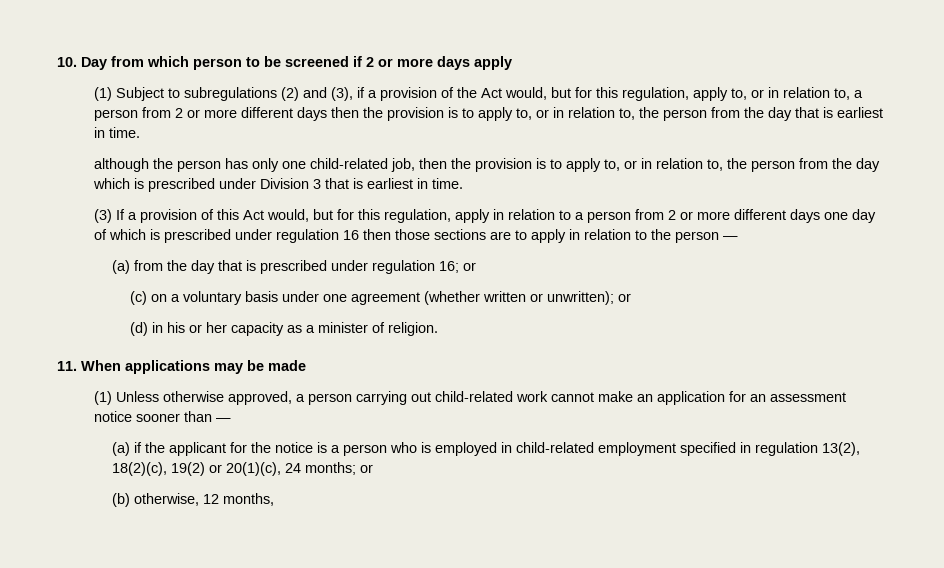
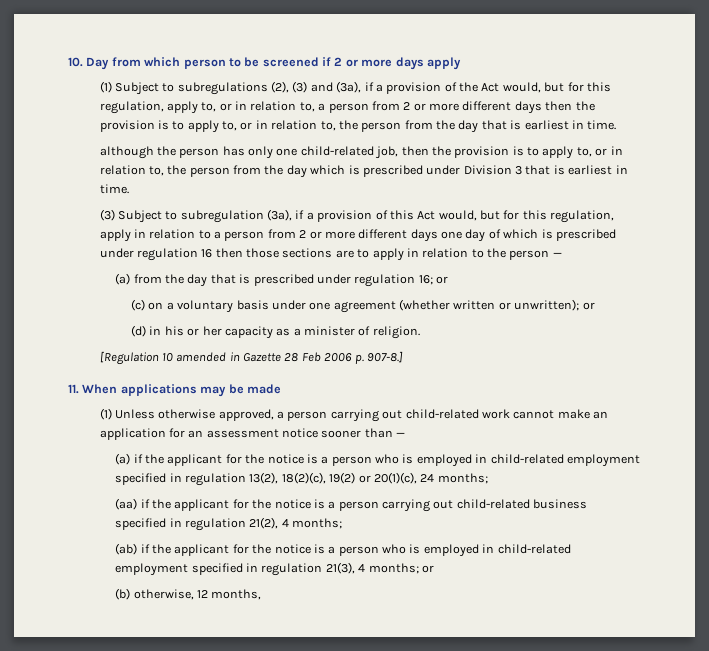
[280,87,353,101] (2) and (3), -> [271,81,362,93] (2), (3) and (3a),
[115,209,125,220] If -> [117,209,305,223] Subject to subregulation (3a), if
(439, 329) none -> [99,351,403,365] // [Regulation 10 amended in Gazette 28 Feb 2006 p. 907-8.]
(356, 468) none -> [115,498,588,512] [115,517,343,531] [115,543,571,557] [115,562,419,576] // (aa) if the applicant for the notice is a person carrying out child-related business specified in regulation 21(2), 4 months; // (ab) if the applicant for the notice is a person who is employed in child-related employment specified in regulation 21(3), 4 months;

